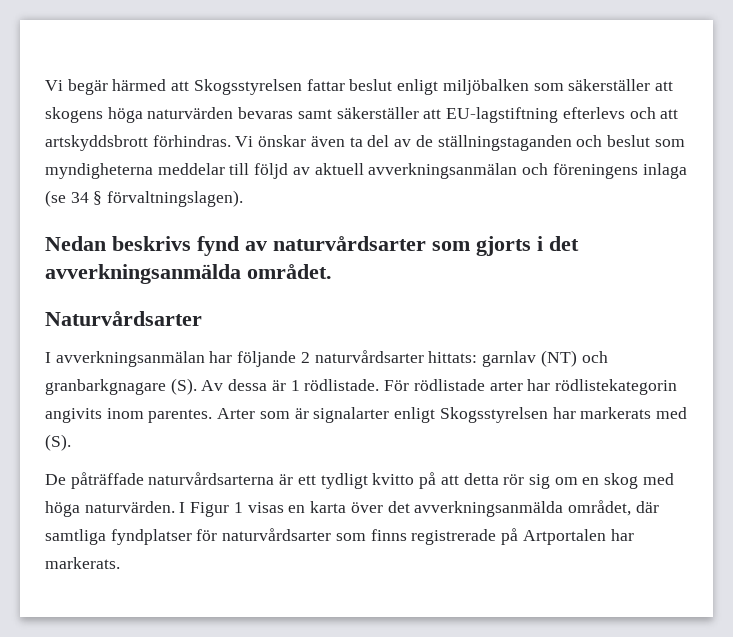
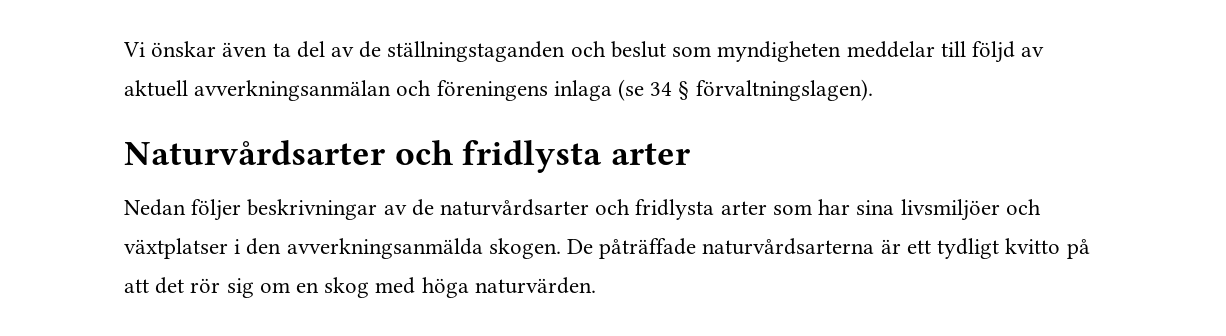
[45,79,673,95] [45,107,679,123] [45,135,254,151] Vi begär härmed att Skogsstyrelsen fattar beslut enligt miljöbalken som säkerställer att skogens höga naturvärden bevaras samt säkerställer att EU-lagstiftning efterlevs och att artskyddsbrott förhindras. Vi -> [123,42,145,57] Vi
[45,163,153,179] myndigheterna -> [717,41,842,62] myndigheten
[45,236,579,256] [45,264,332,284] [45,311,202,326] [45,350,608,367] [45,378,677,395] [45,407,687,423] [45,434,71,451] Nedan beskrivs fynd av naturvårdsarter som gjorts i det avverkningsanmälda området. // Naturvårdsarter // I avverkningsanmälan har följande 2 naturvårdsarter hittats: garnlav (NT) och granbarkgnagare (S). Av dessa är 1 rödlistade. För rödlistade arter har rödlistekategorin angivits inom parentes. Arter som är signalarter enligt Skogsstyrelsen har markerats med (S). // -> [124,140,691,173] [124,199,1041,221] [124,238,561,259] Naturvårdsarter och fridlysta arter // Nedan följer beskrivningar av de naturvårdsarter och fridlysta arter som har sina livsmiljöer och växtplatser i den avverkningsanmälda skogen.
[463,473,499,485] detta -> [155,277,185,294] det
[179,500,659,517] [45,528,634,545] [45,557,120,569] I Figur 1 visas en karta över det avverkningsanmälda området, där samtliga fyndplatser för naturvårdsarter som finns registrerade på Artportalen har markerats. -> (596, 285) none

